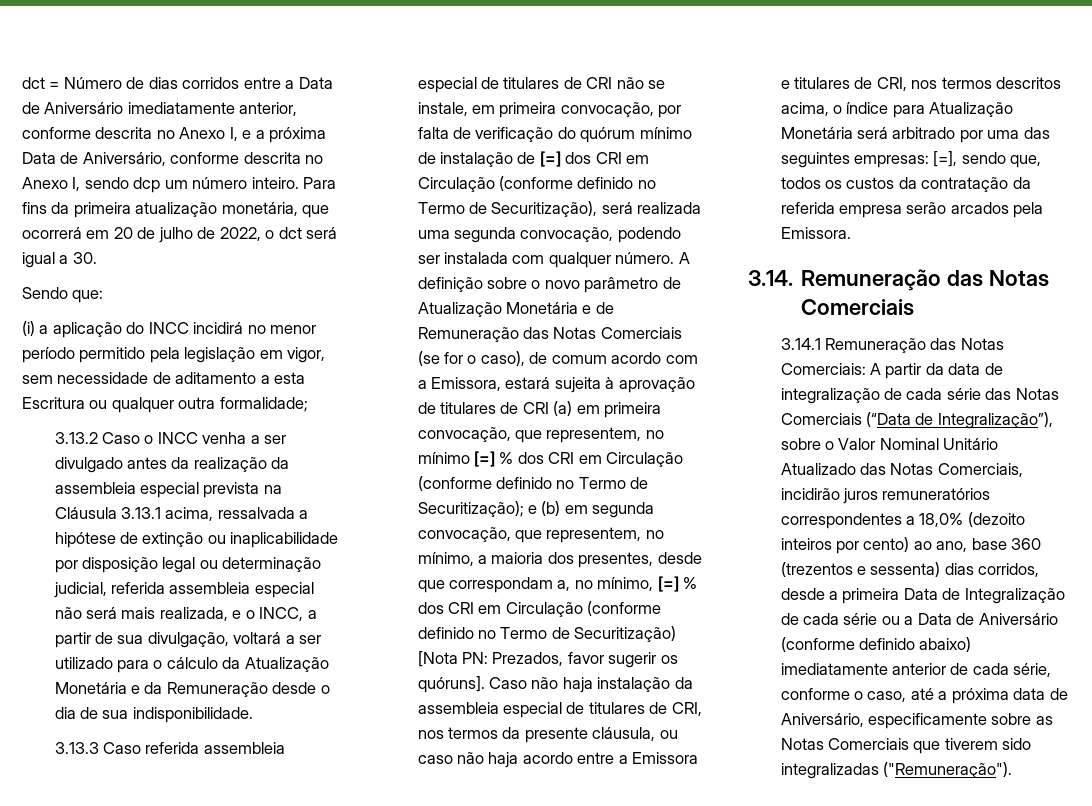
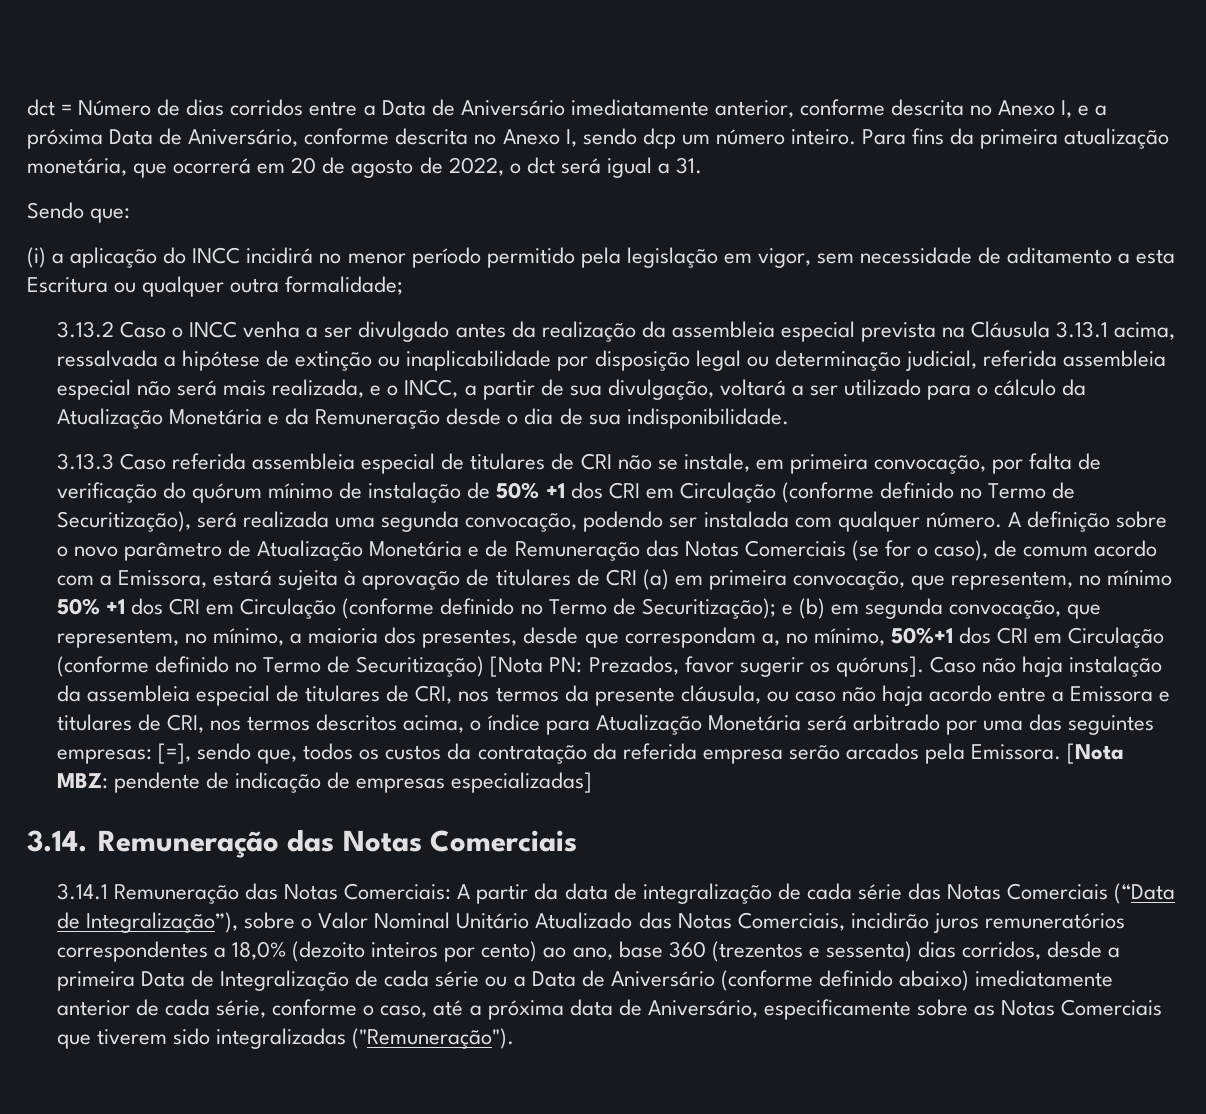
[158,227,193,243] julho -> [351,159,414,178] agosto
[72,252,97,264] 30. -> [676,157,703,174] 31.
[539,151,561,167] [=] -> [496,482,565,499] 50% +1
[474,451,514,467] [=] % -> [56,598,126,615] 50% +1
[657,576,698,592] [=] % -> [890,627,953,644] 50%+1
(851, 233) none -> [1067,743,1125,764] [56,772,593,793] [Nota MBZ: pendente de indicação de empresas especializadas]

